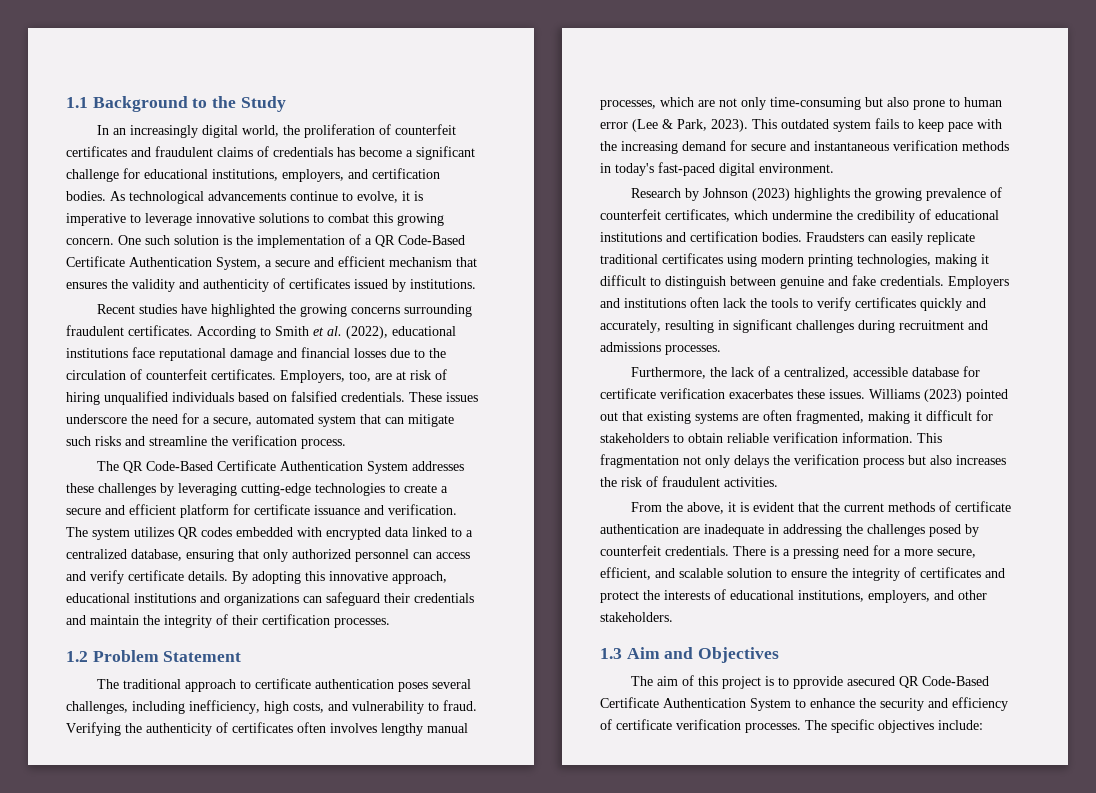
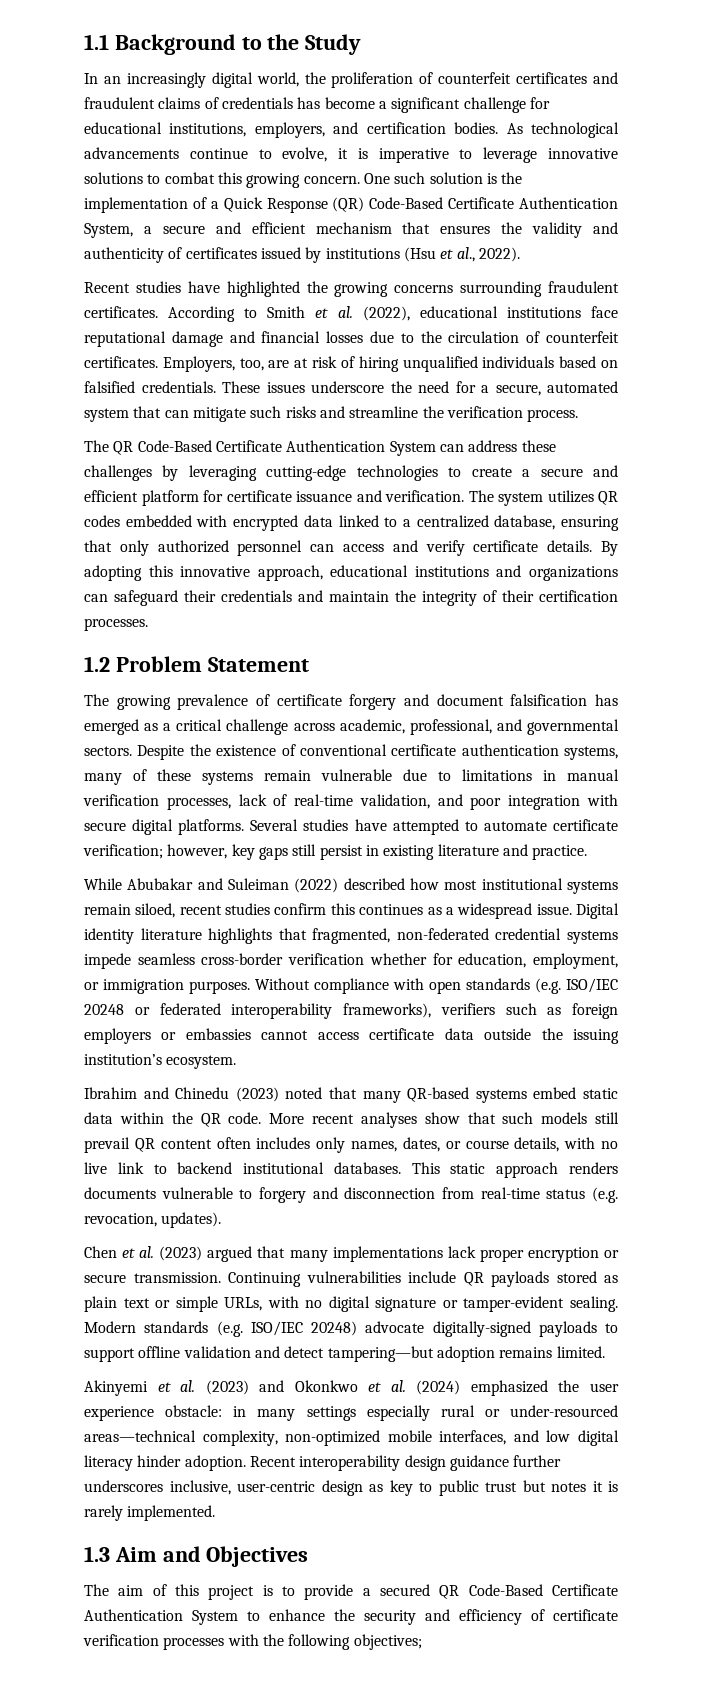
[375,235,395,247] QR -> [223,197,365,213] Quick Response (QR)
[410,279,476,289] institutions. -> [325,247,520,262] institutions (Hsu et al., 2022).
[412,461,465,471] addresses -> [439,440,518,452] can address
[123,678,472,692] [66,700,477,714] [66,722,468,736] [600,97,1002,110] [600,118,1002,132] [600,140,1009,154] [600,162,834,176] [631,187,1003,201] [600,209,999,223] [600,231,975,245] [600,253,989,267] [600,275,1009,289] [600,297,986,311] [600,319,988,333] [600,342,721,355] [631,366,981,379] [600,388,1008,402] [600,410,993,424] [600,432,942,443] [600,454,1006,468] [600,476,778,487] [631,501,1012,514] [600,524,979,537] [600,545,976,559] [600,567,1005,581] [600,589,987,603] [600,612,673,622] traditional approach to certificate authentication poses several challenges, including inefficiency, high costs, and vulnerability to fraud. Verifying the authenticity of certificates often involves lengthy manual processes, which are not only time-consuming but also prone to human error (Lee & Park, 2023). This outdated system fails to keep pace with the increasing demand for secure and instantaneous verification methods in today's fast-paced digital environment. // Research by Johnson (2023) highlights the growing prevalence of counterfeit certificates, which undermine the credibility of educational institutions and certification bodies. Fraudsters can easily replicate traditional certificates using modern printing technologies, making it difficult to distinguish between genuine and fake credentials. Employers and institutions often lack the tools to verify certificates quickly and accurately, resulting in significant challenges during recruitment and admissions processes. // Furthermore, the lack of a centralized, accessible database for certificate verification exacerbates these issues. Williams (2023) pointed out that existing systems are often fragmented, making it difficult for stakeholders to obtain reliable verification information. This fragmentation not only delays the verification process but also increases the risk of fraudulent activities. // From the above, it is evident that the current methods of certificate authentication are inadequate in addressing the challenges posed by counterfeit credentials. There is a pressing need for a more secure, efficient, and scalable solution to ensure the integrity of certificates and protect the interests of educational institutions, employers, and other stakeholders. -> [116,694,618,710] [84,719,619,735] [84,744,618,760] [84,769,619,785] [83,794,618,810] [84,819,618,835] [83,844,588,860] [84,878,618,894] [84,903,620,919] [84,928,618,944] [84,953,618,969] [84,978,618,994] [84,1003,618,1019] [84,1028,620,1044] [84,1054,237,1069] [84,1087,619,1103] [84,1112,619,1128] [84,1137,618,1153] [84,1162,618,1178] [84,1187,618,1203] [84,1212,222,1228] [84,1246,619,1262] [84,1271,618,1287] [84,1296,619,1312] [84,1321,618,1337] [84,1346,605,1362] [84,1380,620,1396] [84,1405,618,1421] [84,1430,619,1446] [84,1455,562,1471] [84,1480,618,1496] [84,1505,216,1521] growing prevalence of certificate forgery and document falsification has emerged as a critical challenge across academic, professional, and governmental sectors. Despite the existence of conventional certificate authentication systems, many of these systems remain vulnerable due to limitations in manual verification processes, lack of real-time validation, and poor integration with secure digital platforms. Several studies have attempted to automate certificate verification; however, key gaps still persist in existing literature and practice. // While Abubakar and Suleiman (2022) described how most institutional systems remain siloed, recent studies confirm this continues as a widespread issue. Digital identity literature highlights that fragmented, non-federated credential systems impede seamless cross-border verification whether for education, employment, or immigration purposes. Without compliance with open standards (e.g. ISO/IEC 20248 or federated interoperability frameworks), verifiers such as foreign employers or embassies cannot access certificate data outside the issuing institution’s ecosystem. // Ibrahim and Chinedu (2023) noted that many QR-based systems embed static data within the QR code. More recent analyses show that such models still prevail QR content often includes only names, dates, or course details, with no live link to backend institutional databases. This static approach renders documents vulnerable to forgery and disconnection from real-time status (e.g. revocation, updates). // Chen et al. (2023) argued that many implementations lack proper encryption or secure transmission. Continuing vulnerabilities include QR payloads stored as plain text or simple URLs, with no digital signature or tamper-evident sealing. Modern standards (e.g. ISO/IEC 20248) advocate digitally-signed payloads to support offline validation and detect tampering—but adoption remains limited. // Akinyemi et al. (2023) and Okonkwo et al. (2024) emphasized the user experience obstacle: in many settings especially rural or under-resourced areas—technical complexity, non-optimized mobile interfaces, and low digital literacy hinder adoption. Recent interoperability design guidance further underscores inclusive, user-centric design as key to public trust but notes it is rarely implemented.
[793,676,896,689] pprovide asecured -> [304,1584,430,1600] provide a secured
[745,719,983,733] processes. The specific objectives include: -> [163,1634,422,1650] processes with the following objectives;

